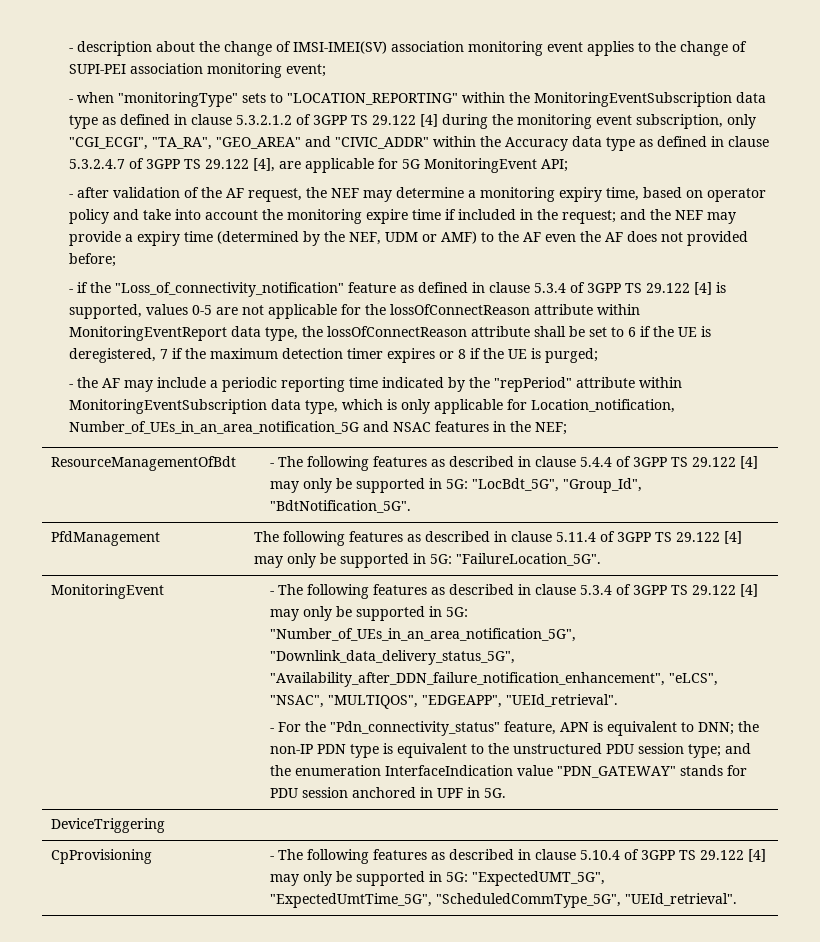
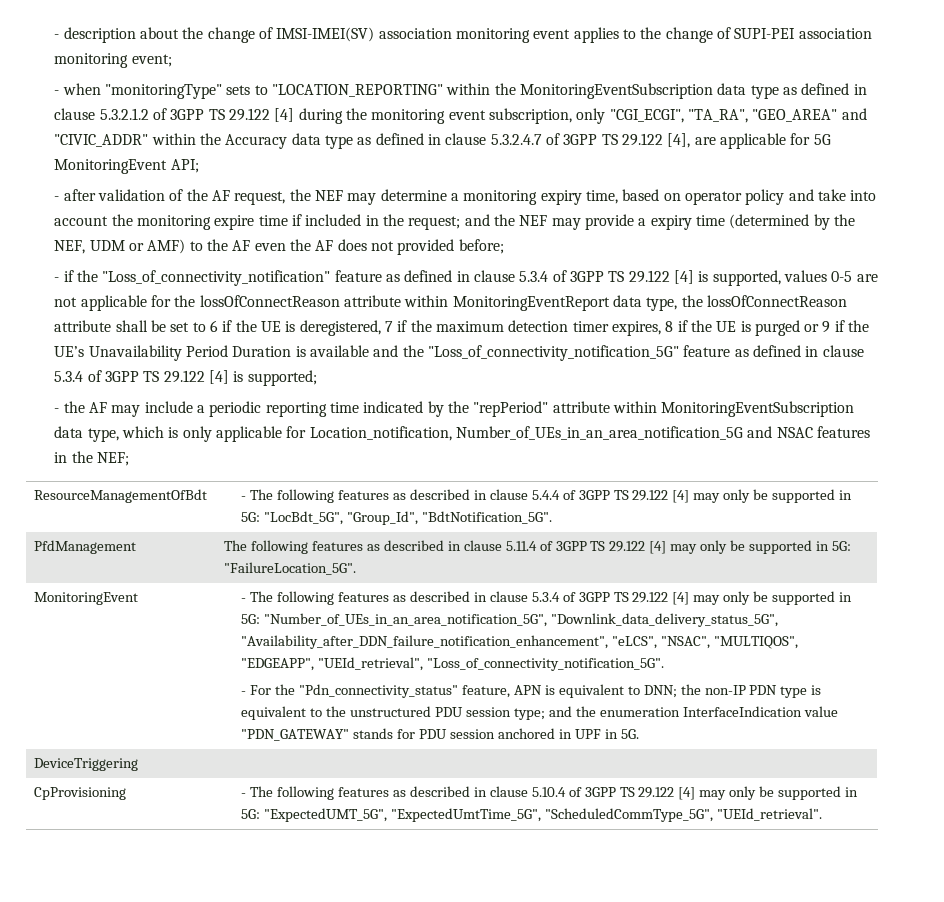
[387,348,455,363] expires or -> [611,321,661,336] expires,
[545,348,599,363] purged; -> [754,320,870,336] [54,345,864,361] [54,370,317,386] purged or 9 if the UE’s Unavailability Period Duration is available and the "Loss_of_connectivity_notification_5G" feature as defined in clause 5.3.4 of 3GPP TS 29.122 [4] is supported;
[505,694,618,707] "UEId_retrieval". -> [318,657,665,671] "UEId_retrieval", "Loss_of_connectivity_notification_5G".

